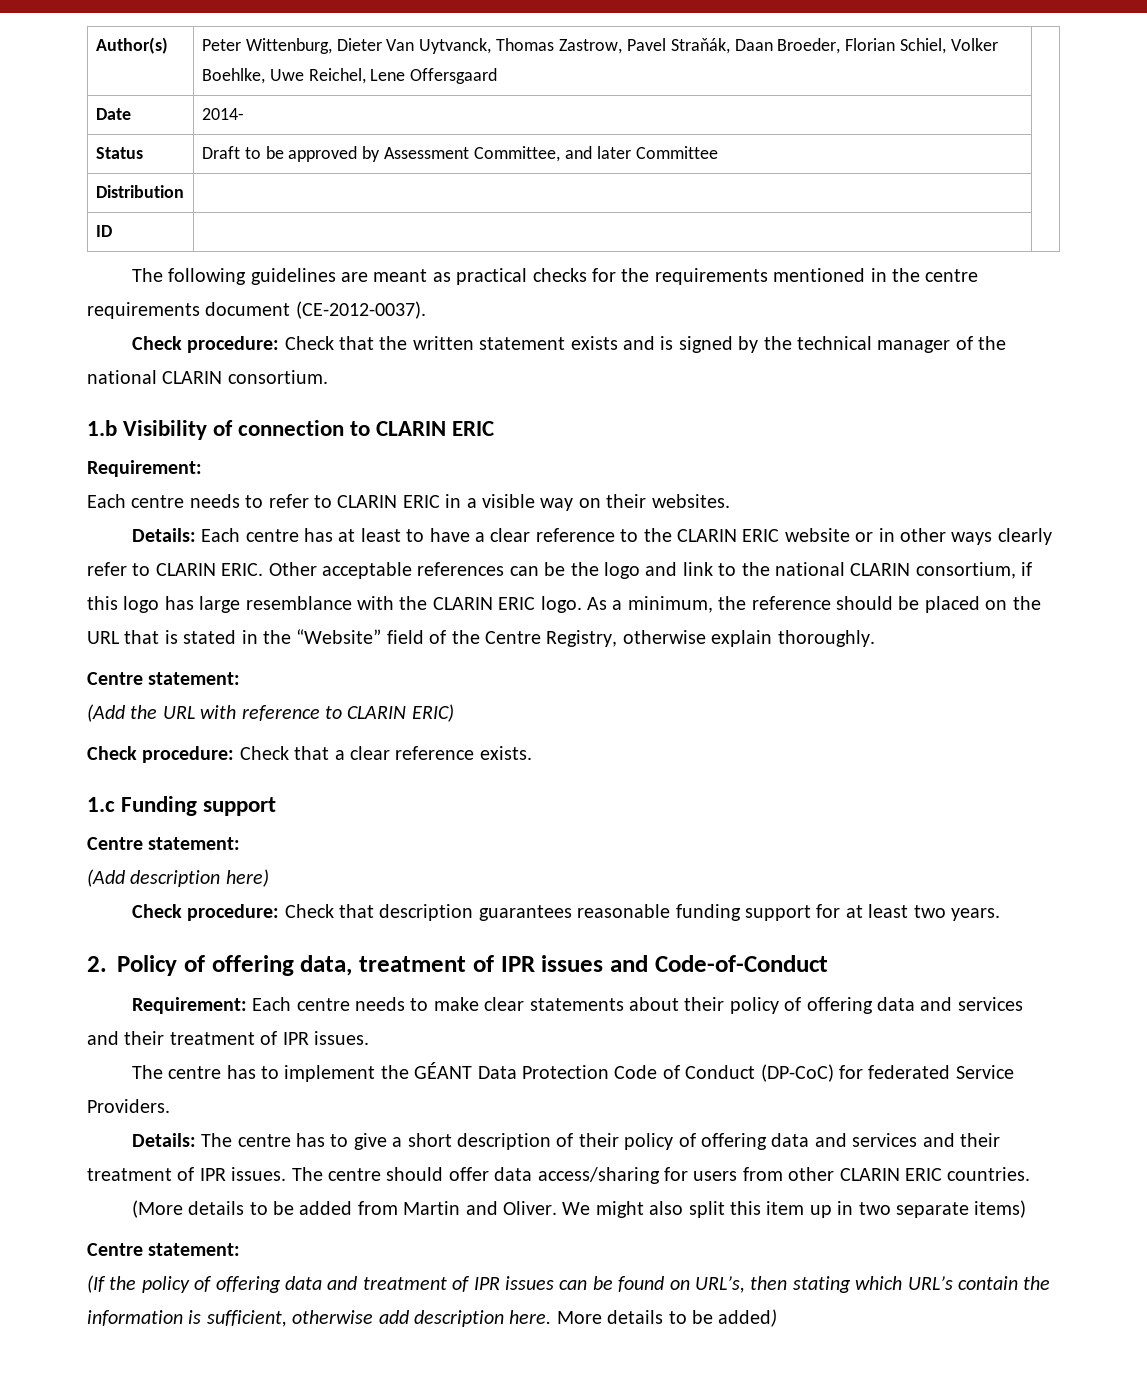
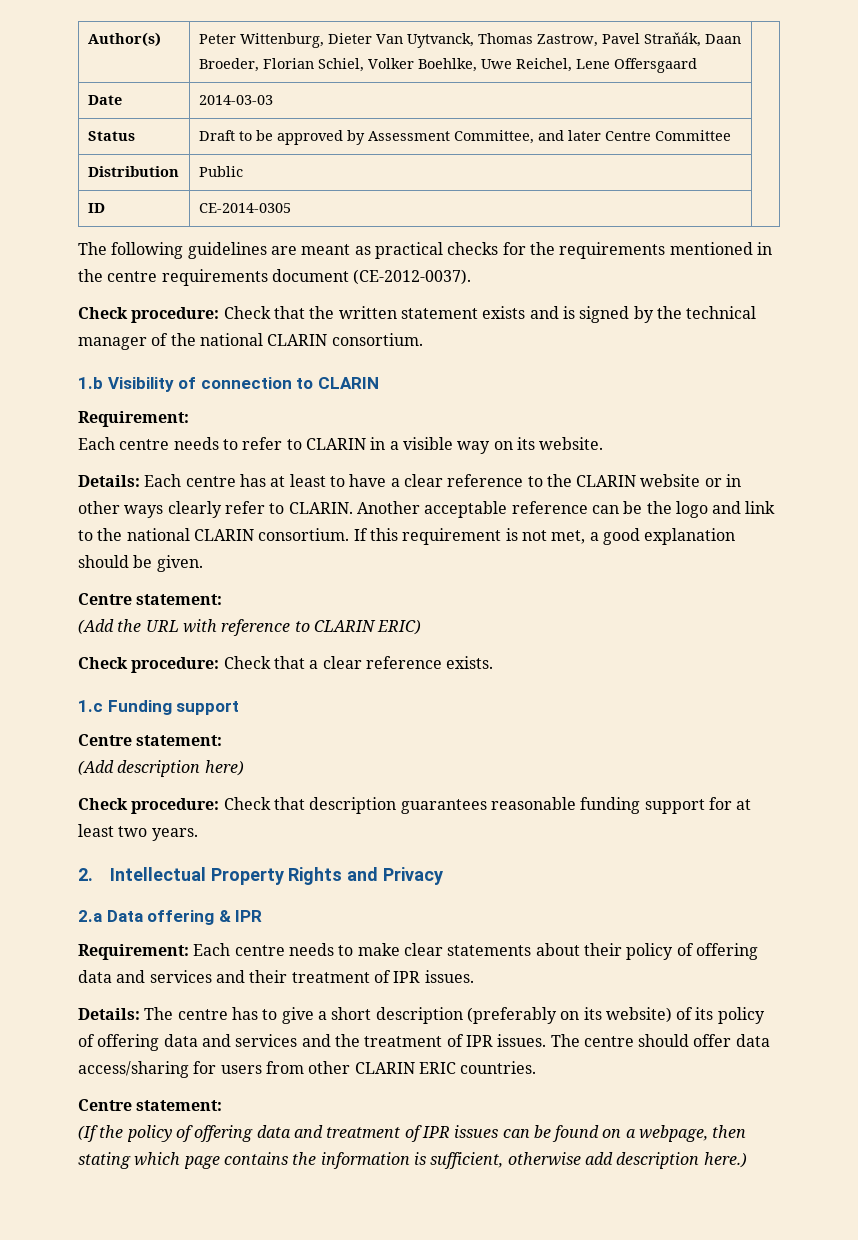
[201,108,244,120] 2014- -> [198,95,273,105] 2014-03-03
(631, 152) none -> [604,131,651,141] Centre
(184, 191) none -> [198,166,243,177] Public
(112, 231) none -> [198,203,291,213] CE-2014-0305
[452,421,495,436] ERIC -> (379, 383) none
[402,495,440,508] ERIC -> (366, 444) none
[606,494,730,508] their websites. -> [516,437,604,450] its website.
[742,529,780,542] ERIC -> (637, 481) none
[155,562,505,579] CLARIN ERIC. Other acceptable references -> [288,501,588,518] CLARIN. Another acceptable reference
[915,562,1033,579] [87,596,1041,613] [87,629,875,647] consortium, if this logo has large resemblance with the CLARIN ERIC logo. As a minimum, the reference should be placed on the URL that is stated in the “Website” field of the Centre Registry, otherwise explain thoroughly. -> [258,528,736,545] [78,555,203,572] consortium. If this requirement is not met, a good explanation should be given.
[117,955,828,976] Policy of offering data, treatment of IPR issues and Code-of-Conduct -> [109,867,444,885] [78,910,263,925] Intellectual Property Rights and Privacy // 2.a Data offering & IPR
[131,1062,1014,1082] [87,1099,170,1113] // The centre has to implement the GÉANT Data Protection Code of Conduct (DP-CoC) for federated Service Providers. -> (474, 976) none
[556,1133,1001,1150] of their policy of offering data and services and their -> [466,1007,765,1024] [78,1034,360,1051] (preferably on its website) of its policy of offering data and services and the
[131,1200,1027,1218] // (More details to be added from Martin and Oliver. We might also split this item up in two separate items) -> (537, 1067) none
[694,1276,745,1293] URL’s, -> [625,1125,709,1142] a webpage,
[907,1276,1018,1290] URL’s contain -> [183,1152,288,1169] page contains
[509,1309,778,1327] here. More details to be added) -> [703,1152,747,1168] here.)

